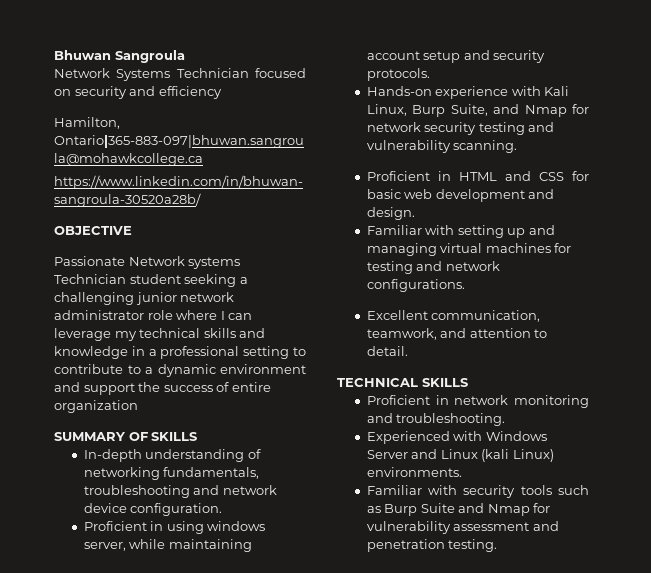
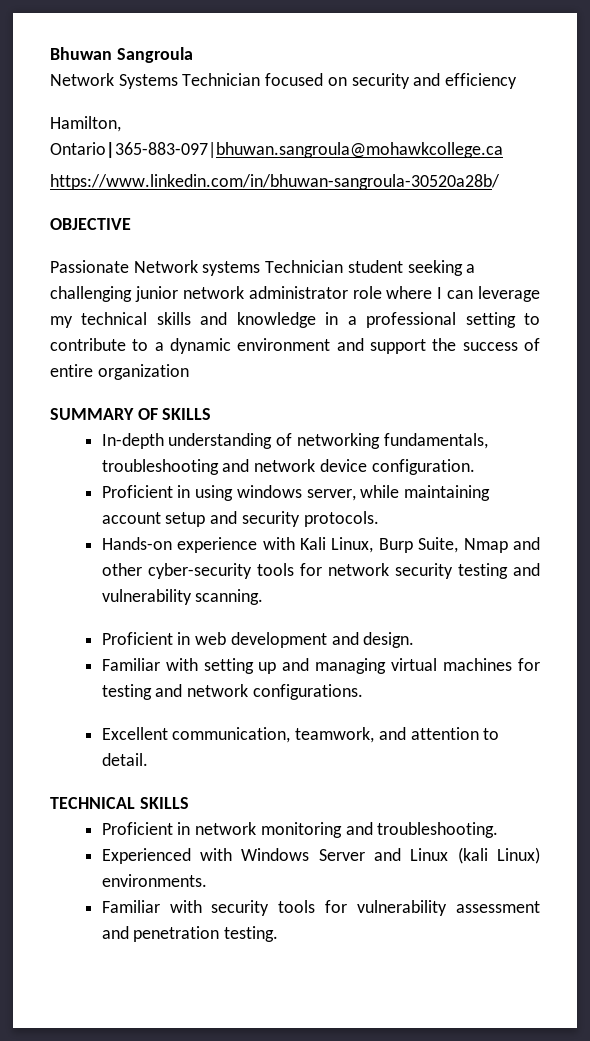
[493,104,567,117] and Nmap -> [463,537,540,553] [101,563,294,579] Nmap and other cyber-security tools
[458,171,589,181] [366,189,401,199] HTML and CSS for basic -> (191, 638) none
[558,485,589,495] [366,503,530,516] such as Burp Suite and Nmap -> (316, 906) none

